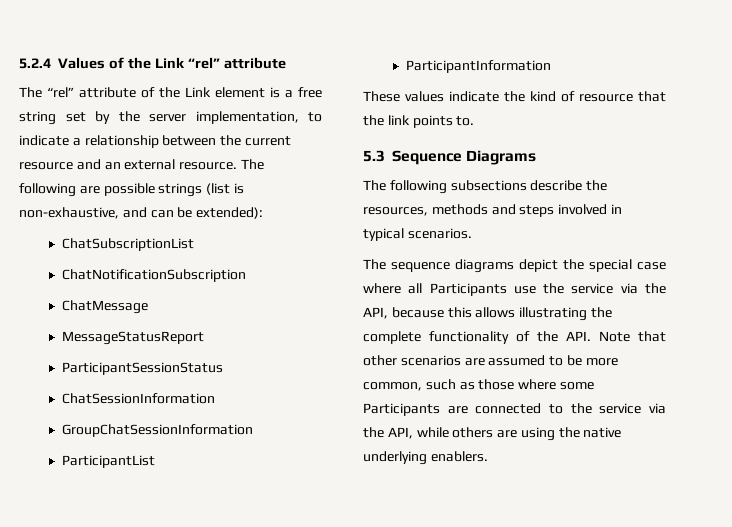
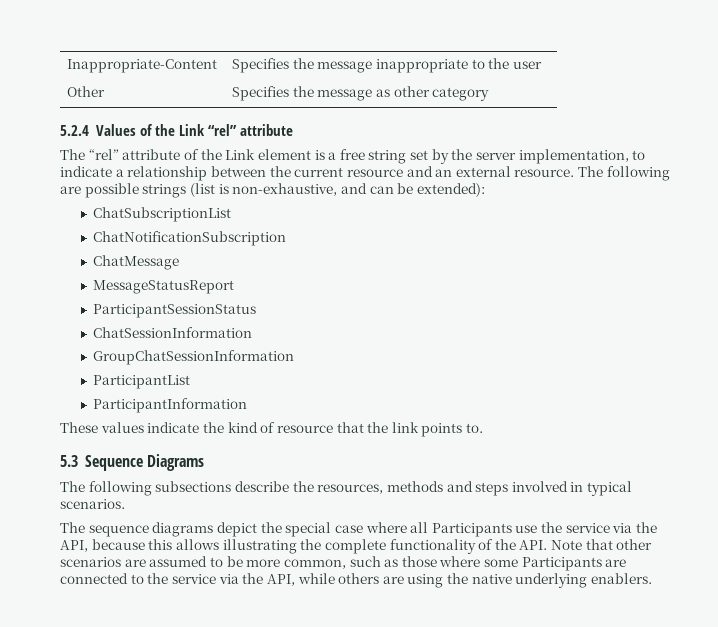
(19, 63) none -> [67,59,218,73] [232,58,543,73] [67,86,106,97] [232,86,490,101] Inappropriate-Content | Specifies the message inappropriate to the user // Other | Specifies the message as other category //

